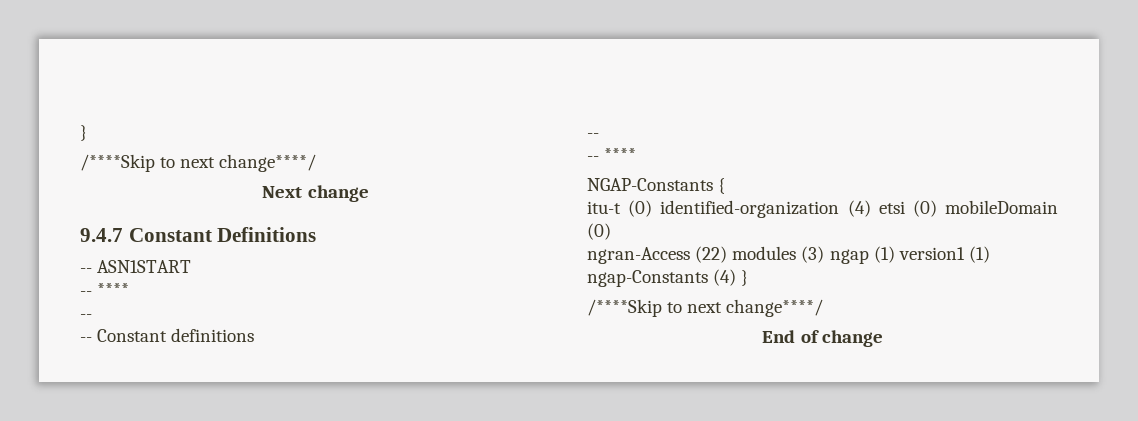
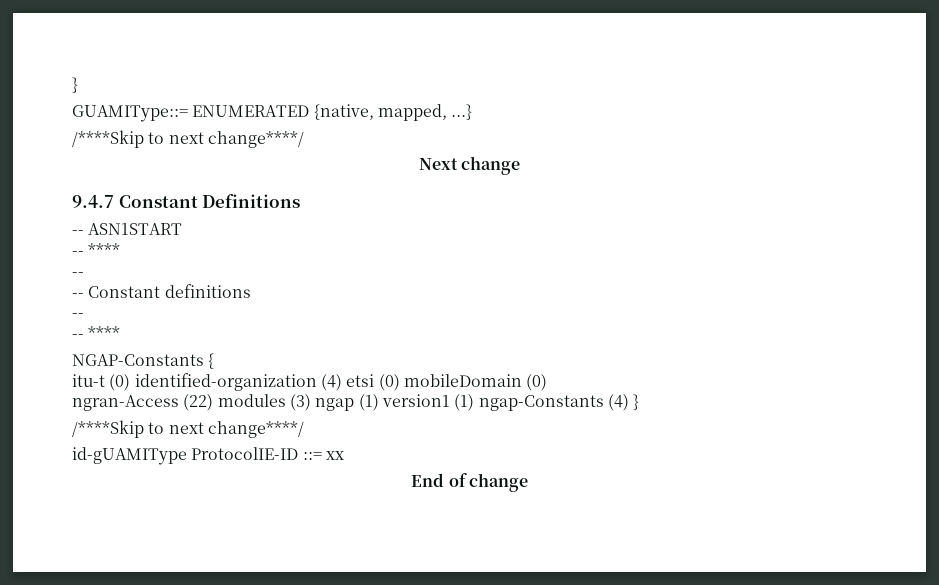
[80,125,87,141] } -> [72,77,78,93] [72,104,473,122] } // GUAMIType::= ENUMERATED {native, mapped, ...}
(824, 308) none -> [72,447,344,465] // id-gUAMIType ProtocolIE-ID ::= xx

